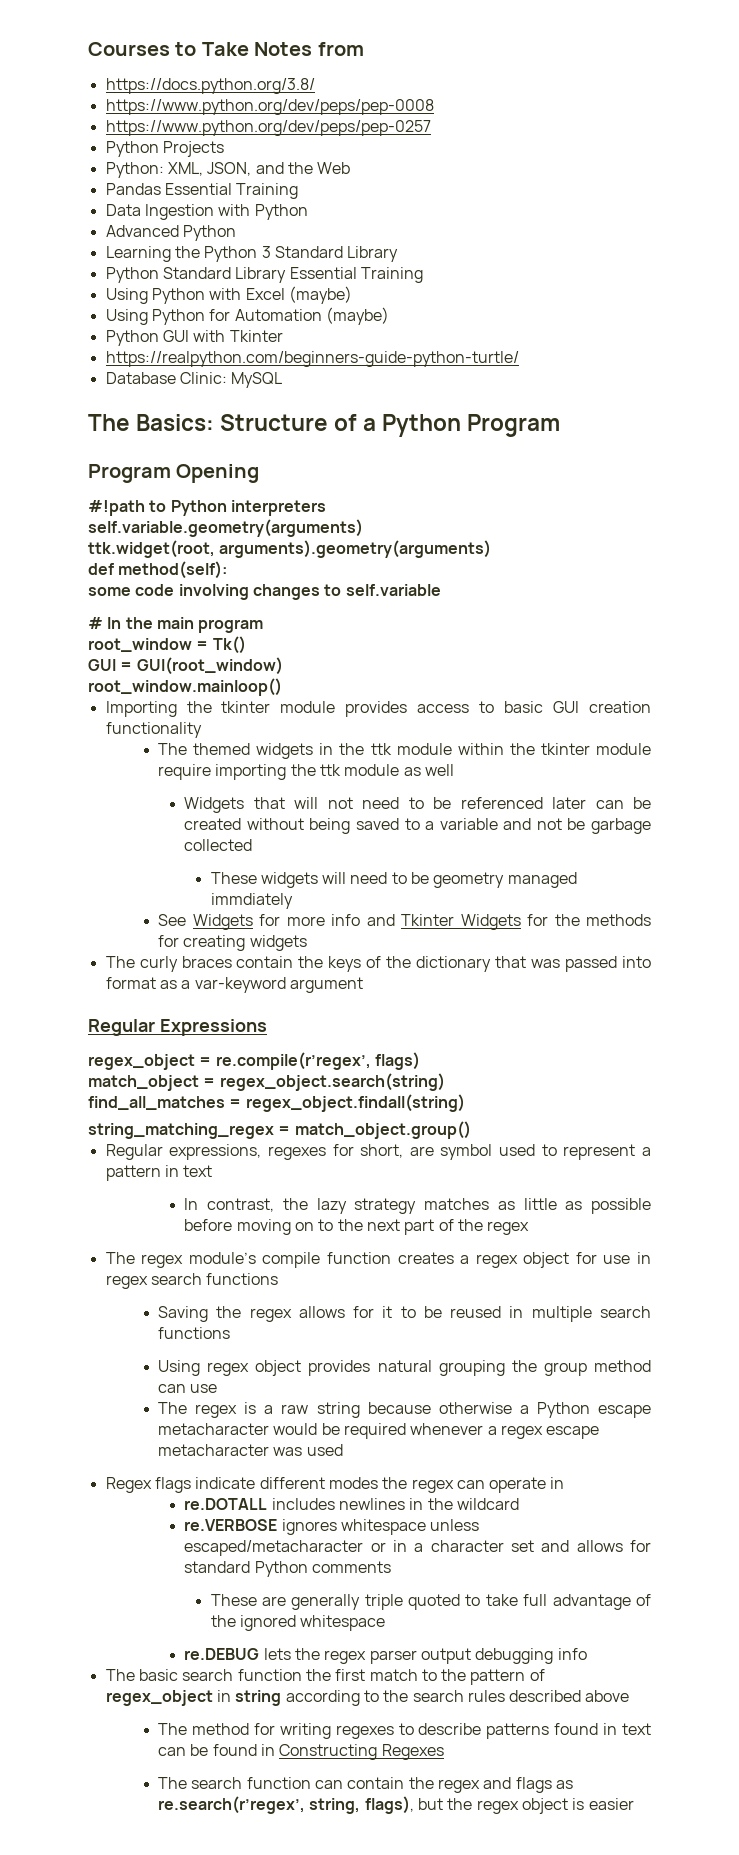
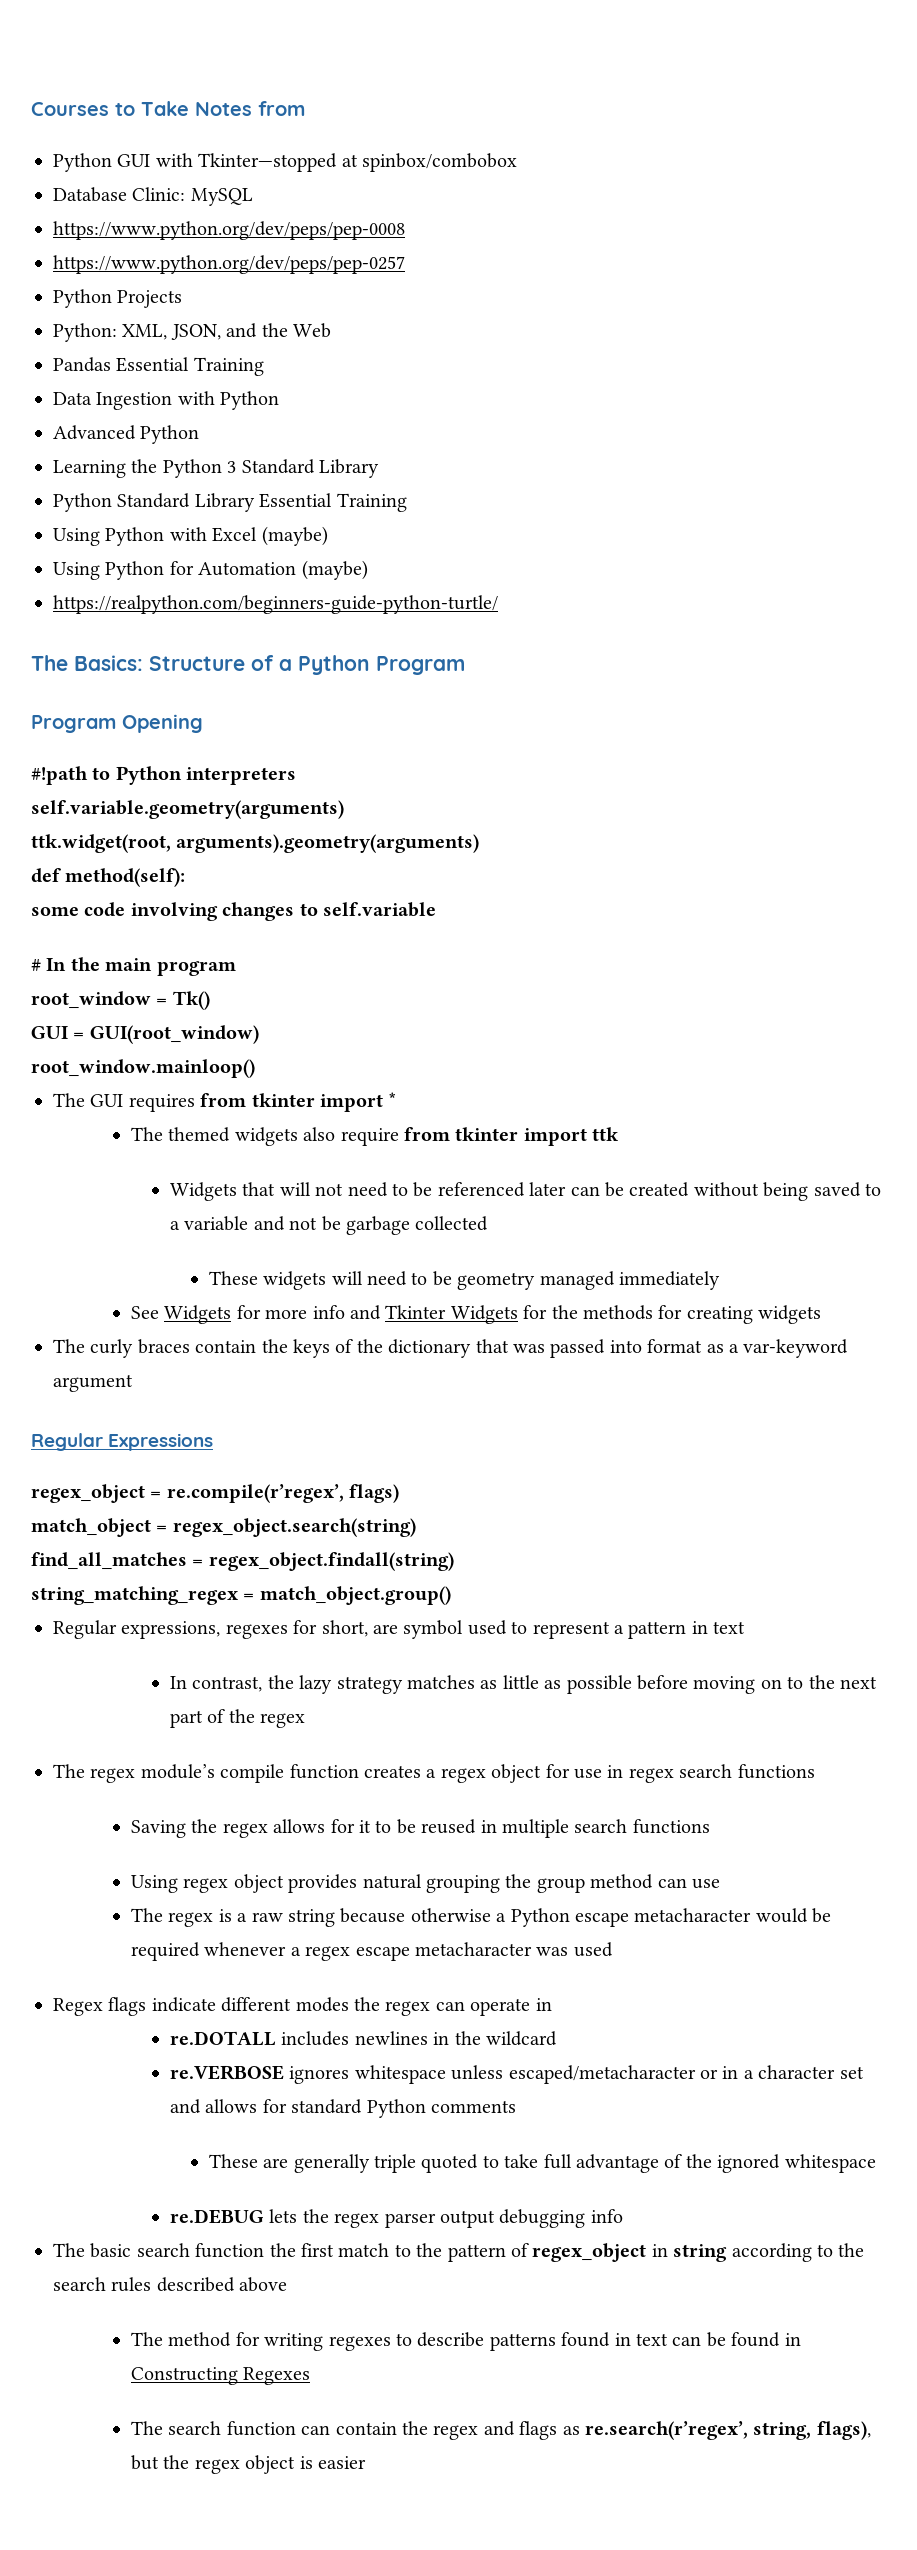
[105,78,315,94] https://docs.python.org/3.8/ -> [53,153,517,172] [53,187,253,206] Python GUI with Tkinter—stopped at spinbox/combobox // Database Clinic: MySQL
[105,330,283,346] [105,351,519,367] [105,372,283,388] Python GUI with Tkinter // https://realpython.com/beginners-guide-python-turtle/ // Database Clinic: MySQL -> [53,595,498,614] https://realpython.com/beginners-guide-python-turtle/
[105,701,651,717] [105,722,202,738] [158,743,651,759] [158,764,454,780] Importing the tkinter module provides access to basic GUI creation functionality // The themed widgets in the ttk module within the tkinter module require importing the ttk module as well -> [53,1092,398,1112] [130,1127,620,1146] The GUI requires from tkinter import * // The themed widgets also require from tkinter import ttk
[210,893,293,909] immdiately -> [619,1271,721,1290] immediately

